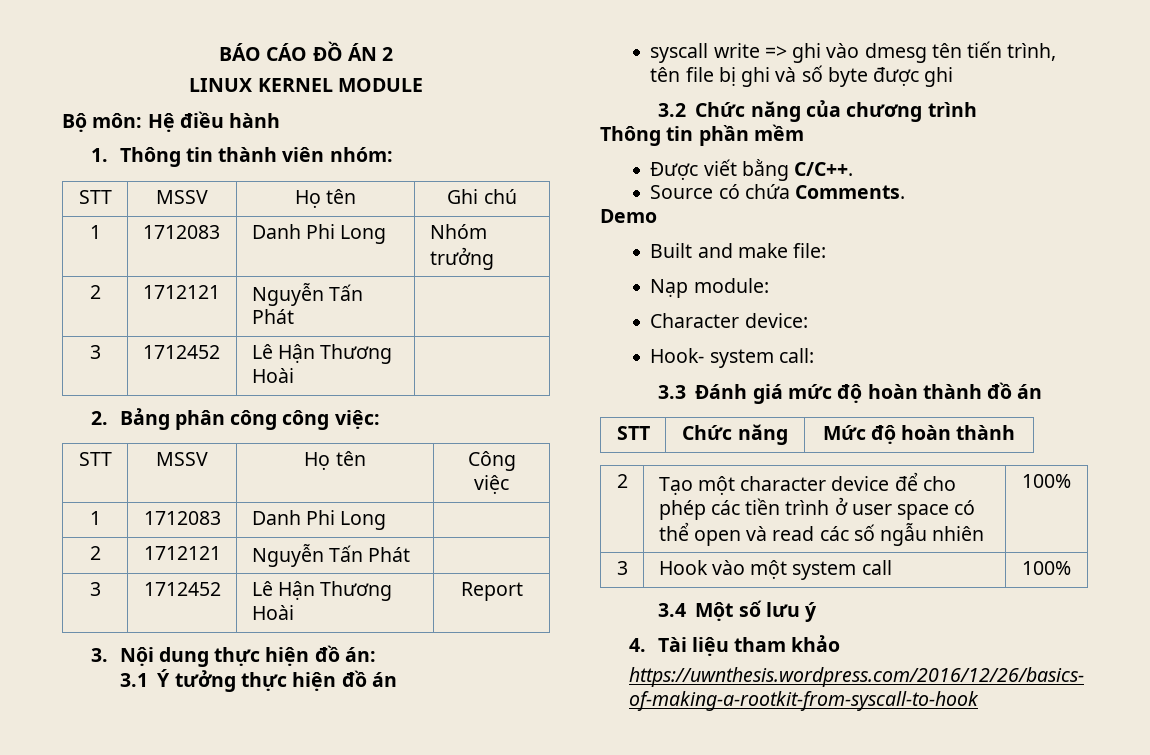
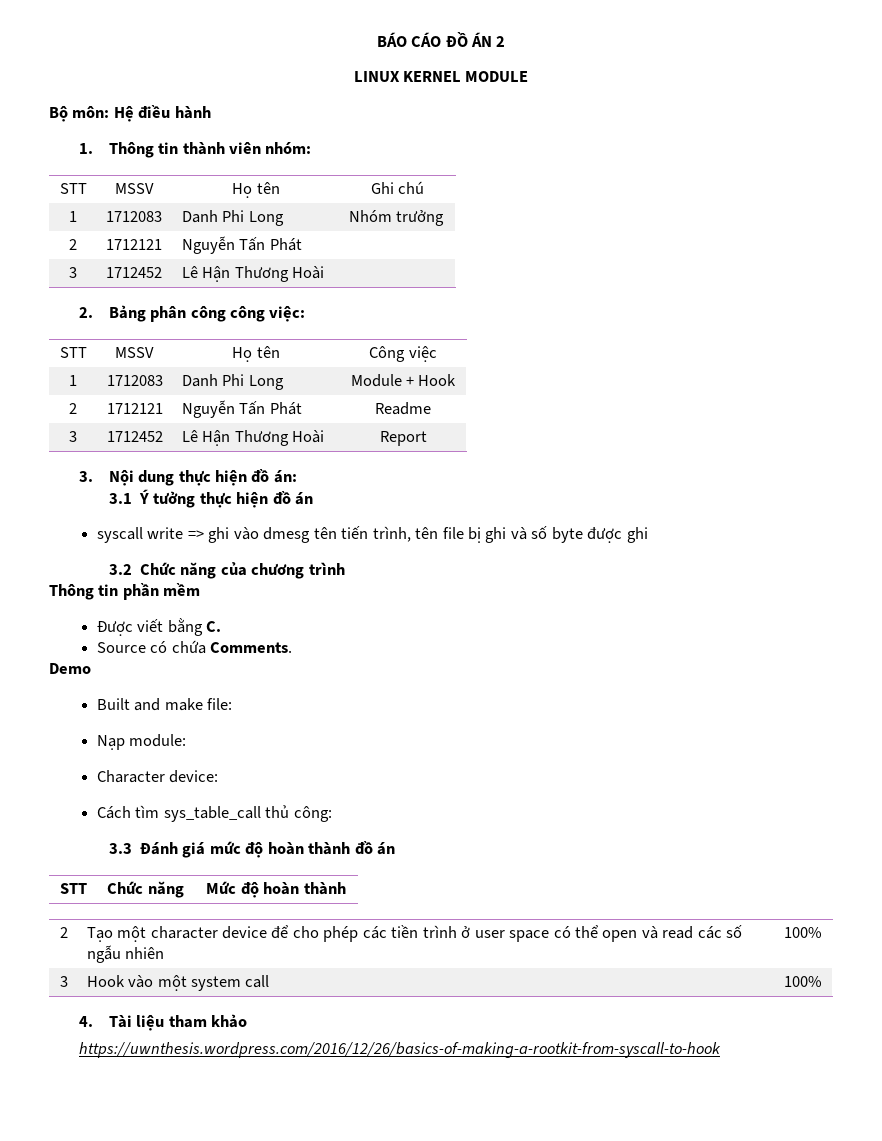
[89,546,101,560] [143,546,221,560] [251,544,411,567] // 2 | 1712121 | Nguyễn Tấn Phát | -> [350,374,457,387] [69,403,77,414] [106,403,163,414] [181,400,302,418] [375,402,431,415] Module + Hook // 2 | 1712121 | Nguyễn Tấn Phát | Readme
[794,162,854,176] C/C++. -> [206,621,222,632] C.
[650,348,814,368] Hook- system call: -> [96,805,332,822] Cách tìm sys_table_call thủ công:
[657,600,818,622] // 3.4 Một số lưu ý -> (822, 981) none

